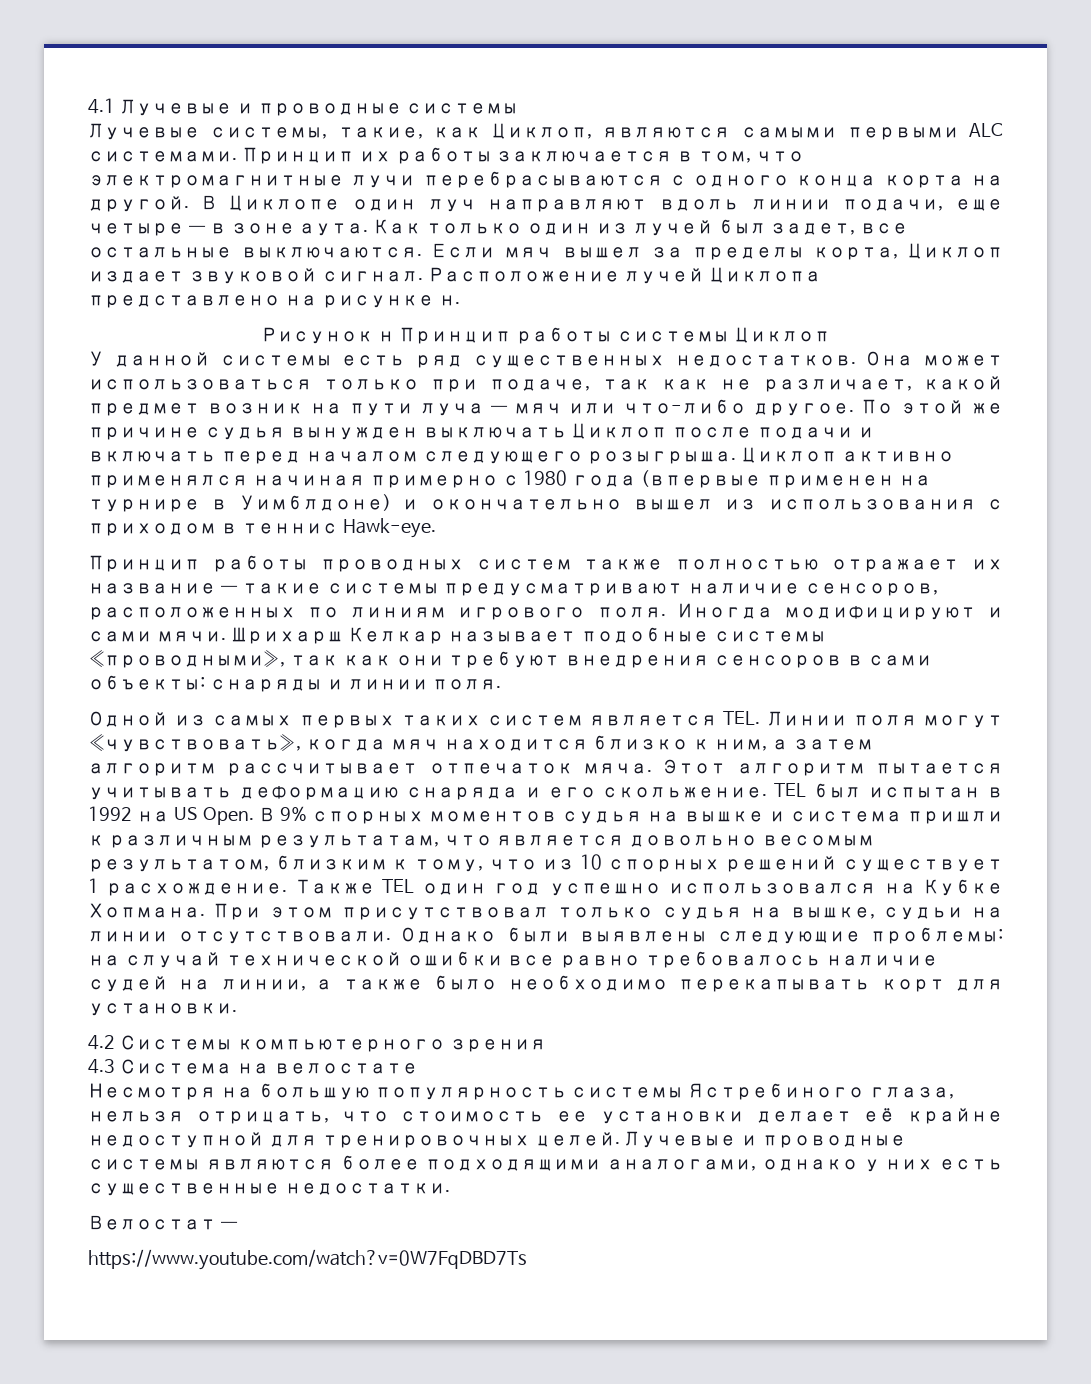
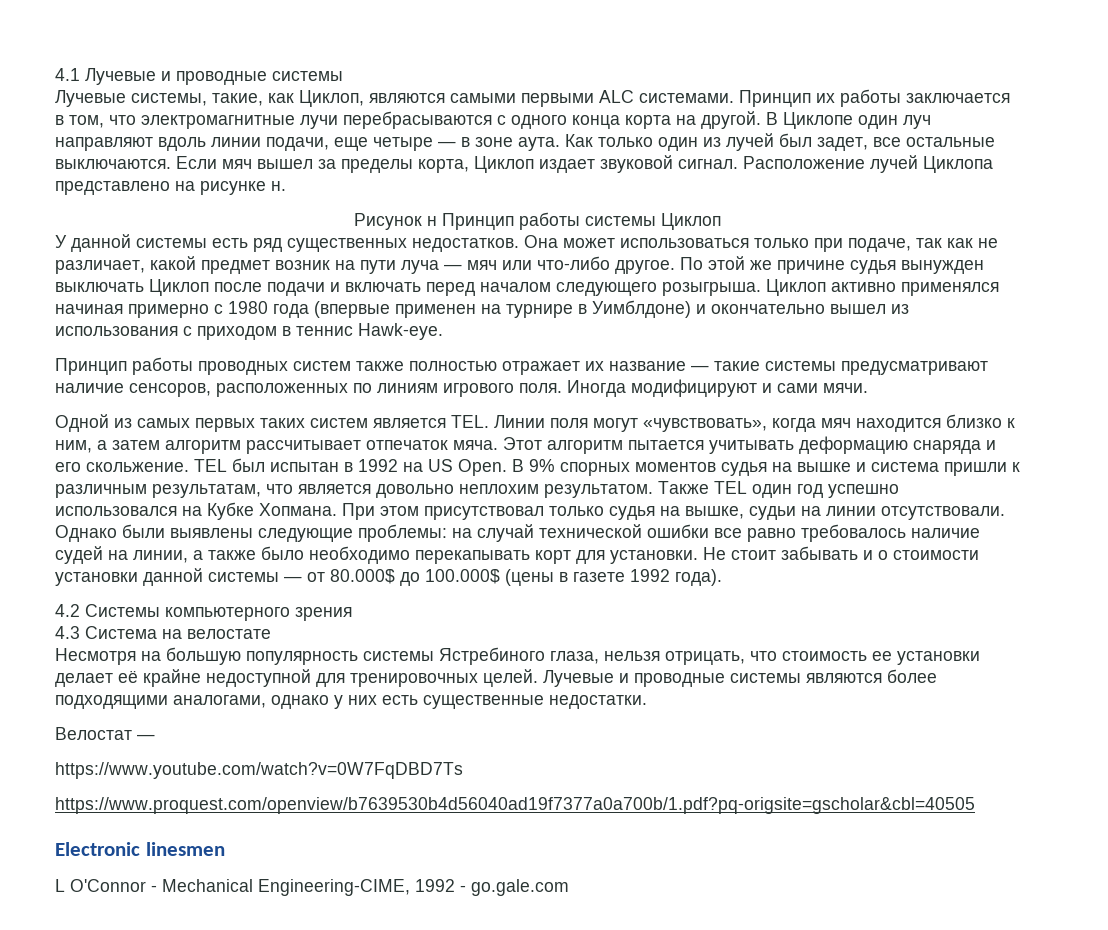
[230,627,827,644] [88,650,932,668] [88,675,502,692] Шрихарш Келкар называет подобные системы «проводными», так как они требуют внедрения сенсоров в сами объекты: снаряды и линии поля. -> (868, 388) none
[762,835,875,846] [88,854,1003,872] [88,878,288,896] весомым результатом, близким к тому, что из 10 спорных решений существует 1 расхождение. -> [459,484,653,498] неплохим результатом.
(237, 1009) none -> [703,546,979,560] [55,568,722,586] Не стоит забывать и о стоимости установки данной системы — от 80.000$ до 100.000$ (цены в газете 1992 года).
(527, 1259) none -> [55,797,975,814] [55,842,225,856] [55,879,569,896] // https://www.proquest.com/openview/b7639530b4d56040ad19f7377a0a700b/1.pdf?pq-origsite=gscholar&cbl=40505 // Electronic linesmen // L O'Connor - Mechanical Engineering-CIME, 1992 - go.gale.com

